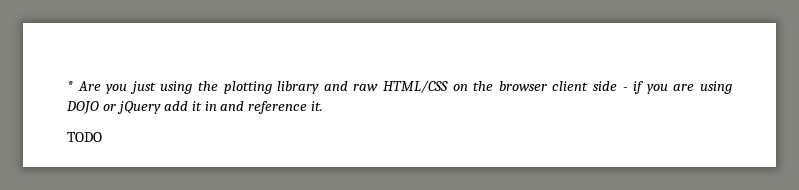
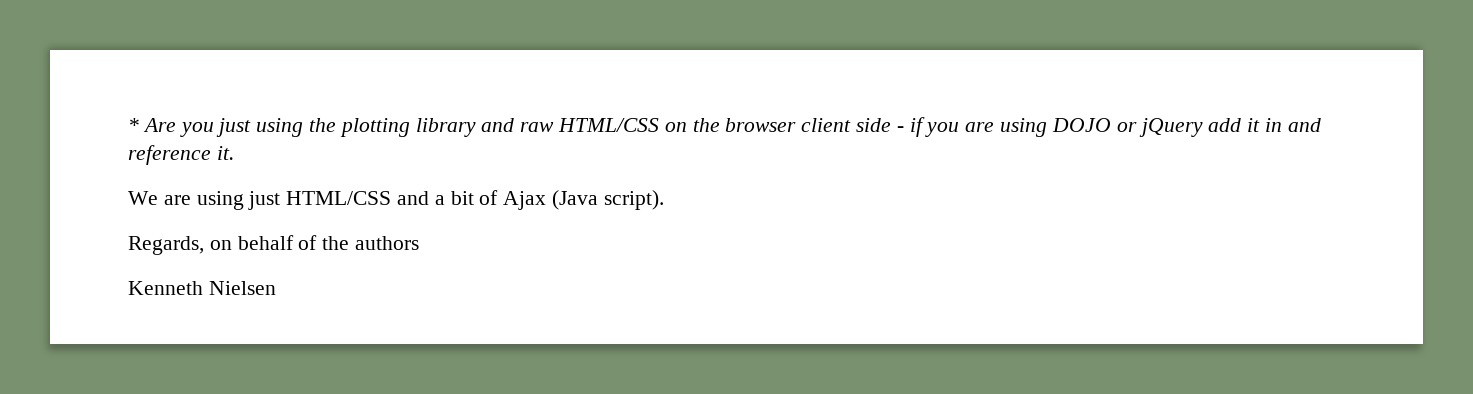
[67,132,102,142] TODO -> [128,190,664,210] [128,235,420,255] [128,281,276,295] We are using just HTML/CSS and a bit of Ajax (Java script). // Regards, on behalf of the authors // Kenneth Nielsen

